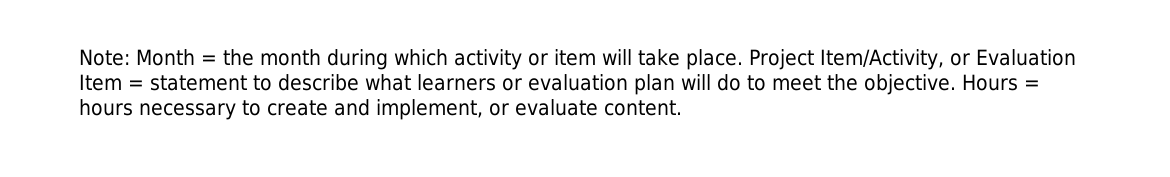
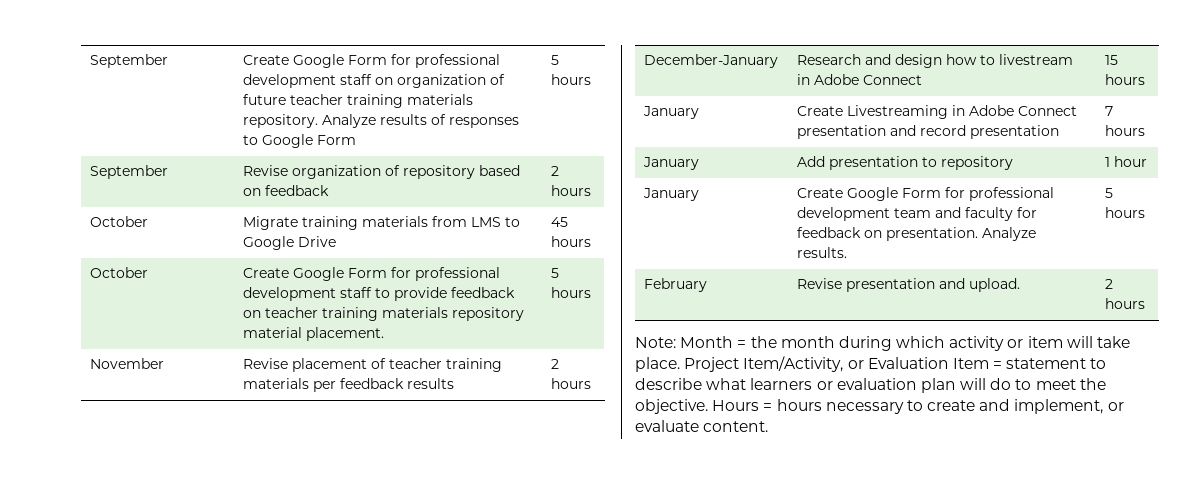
(79, 57) none -> [90,54,169,68] [243,54,501,68] [243,74,506,88] [243,94,474,108] [243,114,520,128] [243,134,357,148] [551,55,560,65] [551,74,592,85] [90,165,169,179] [243,165,521,179] [243,185,330,196] [551,166,560,176] [551,185,592,196] [90,216,149,227] [243,216,521,230] [243,236,337,250] [551,217,569,227] [551,236,592,247] [90,267,149,278] [243,267,501,281] [243,287,516,301] [243,307,525,321] [243,327,385,341] [551,268,560,278] [551,287,592,298] [90,358,165,369] [243,358,503,372] [243,378,455,392] [551,359,560,369] [551,378,592,389] [644,54,779,68] [797,54,1074,68] [797,74,923,85] [1105,55,1119,65] [1105,74,1146,85] [643,106,700,119] [797,105,1078,119] [797,125,1060,139] [1105,106,1114,116] [1105,125,1146,136] [643,157,700,170] [797,156,1014,170] [1105,156,1148,167] [643,188,700,201] [797,187,1055,201] [797,207,1038,221] [797,227,1037,241] [797,247,848,258] [1105,188,1114,198] [1105,207,1146,218] [644,278,708,292] [797,278,1021,292] [1105,279,1114,289] [1105,298,1146,309] September | Create Google Form for professional development staff on organization of future teacher training materials repository. Analyze results of responses to Google Form | 5 hours // September | Revise organization of repository based on feedback | 2 hours // October | Migrate training materials from LMS to Google Drive | 45 hours // October | Create Google Form for professional development staff to provide feedback on teacher training materials repository material placement. | 5 hours // November | Revise placement of teacher training materials per feedback results | 2 hours // December-January | Research and design how to livestream in Adobe Connect | 15 hours // January | Create Livestreaming in Adobe Connect presentation and record presentation | 7 hours // January | Add presentation to repository | 1 hour // January | Create Google Form for professional development team and faculty for feedback on presentation. Analyze results. | 5 hours // February | Revise presentation and upload. | 2 hours //

